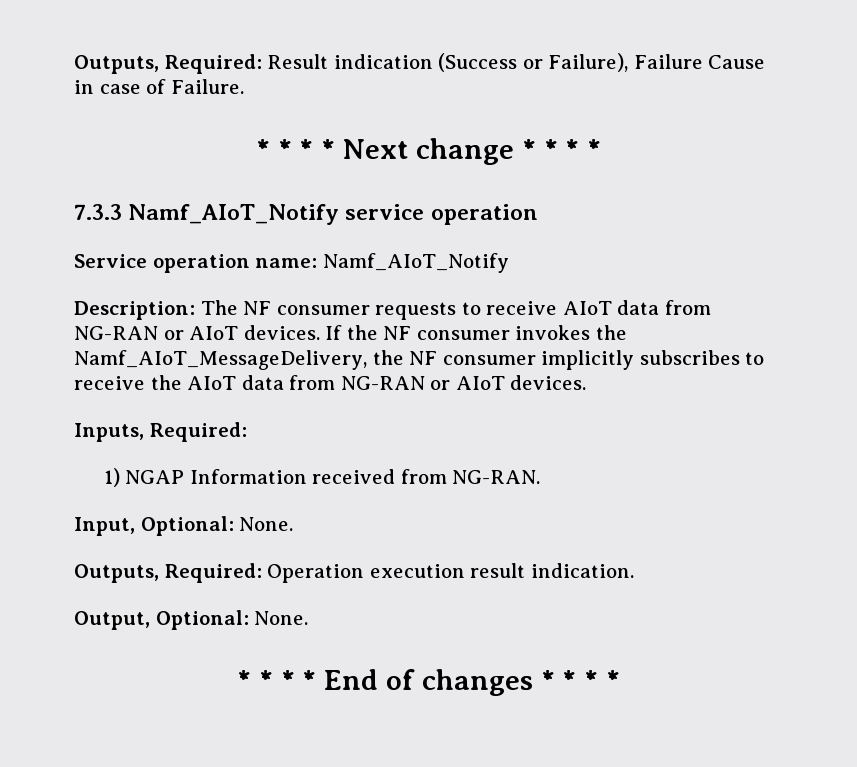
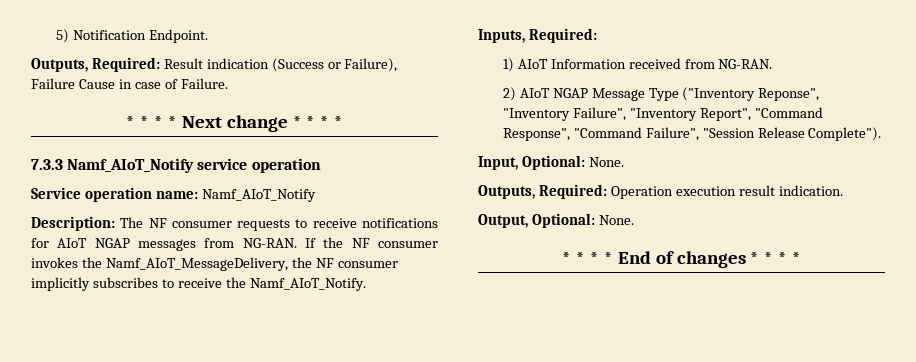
(74, 64) none -> [55,29,208,43] 5) Notification Endpoint. //
[562,300,711,315] [74,325,320,340] AIoT data from NG-RAN or AIoT devices. -> [361,218,438,228] [31,238,297,251] notifications for AIoT NGAP messages from NG-RAN.
[187,375,587,390] AIoT data from NG-RAN or AIoT devices. -> [249,278,366,291] Namf_AIoT_Notify.
[125,470,185,484] NGAP -> [517,59,548,69] AIoT
(541, 477) none -> [502,87,820,101] [502,107,823,121] [502,127,882,141] // 2) AIoT NGAP Message Type ("Inventory Reponse", "Inventory Failure", "Inventory Report", "Command Response", "Command Failure", "Session Release Complete").

